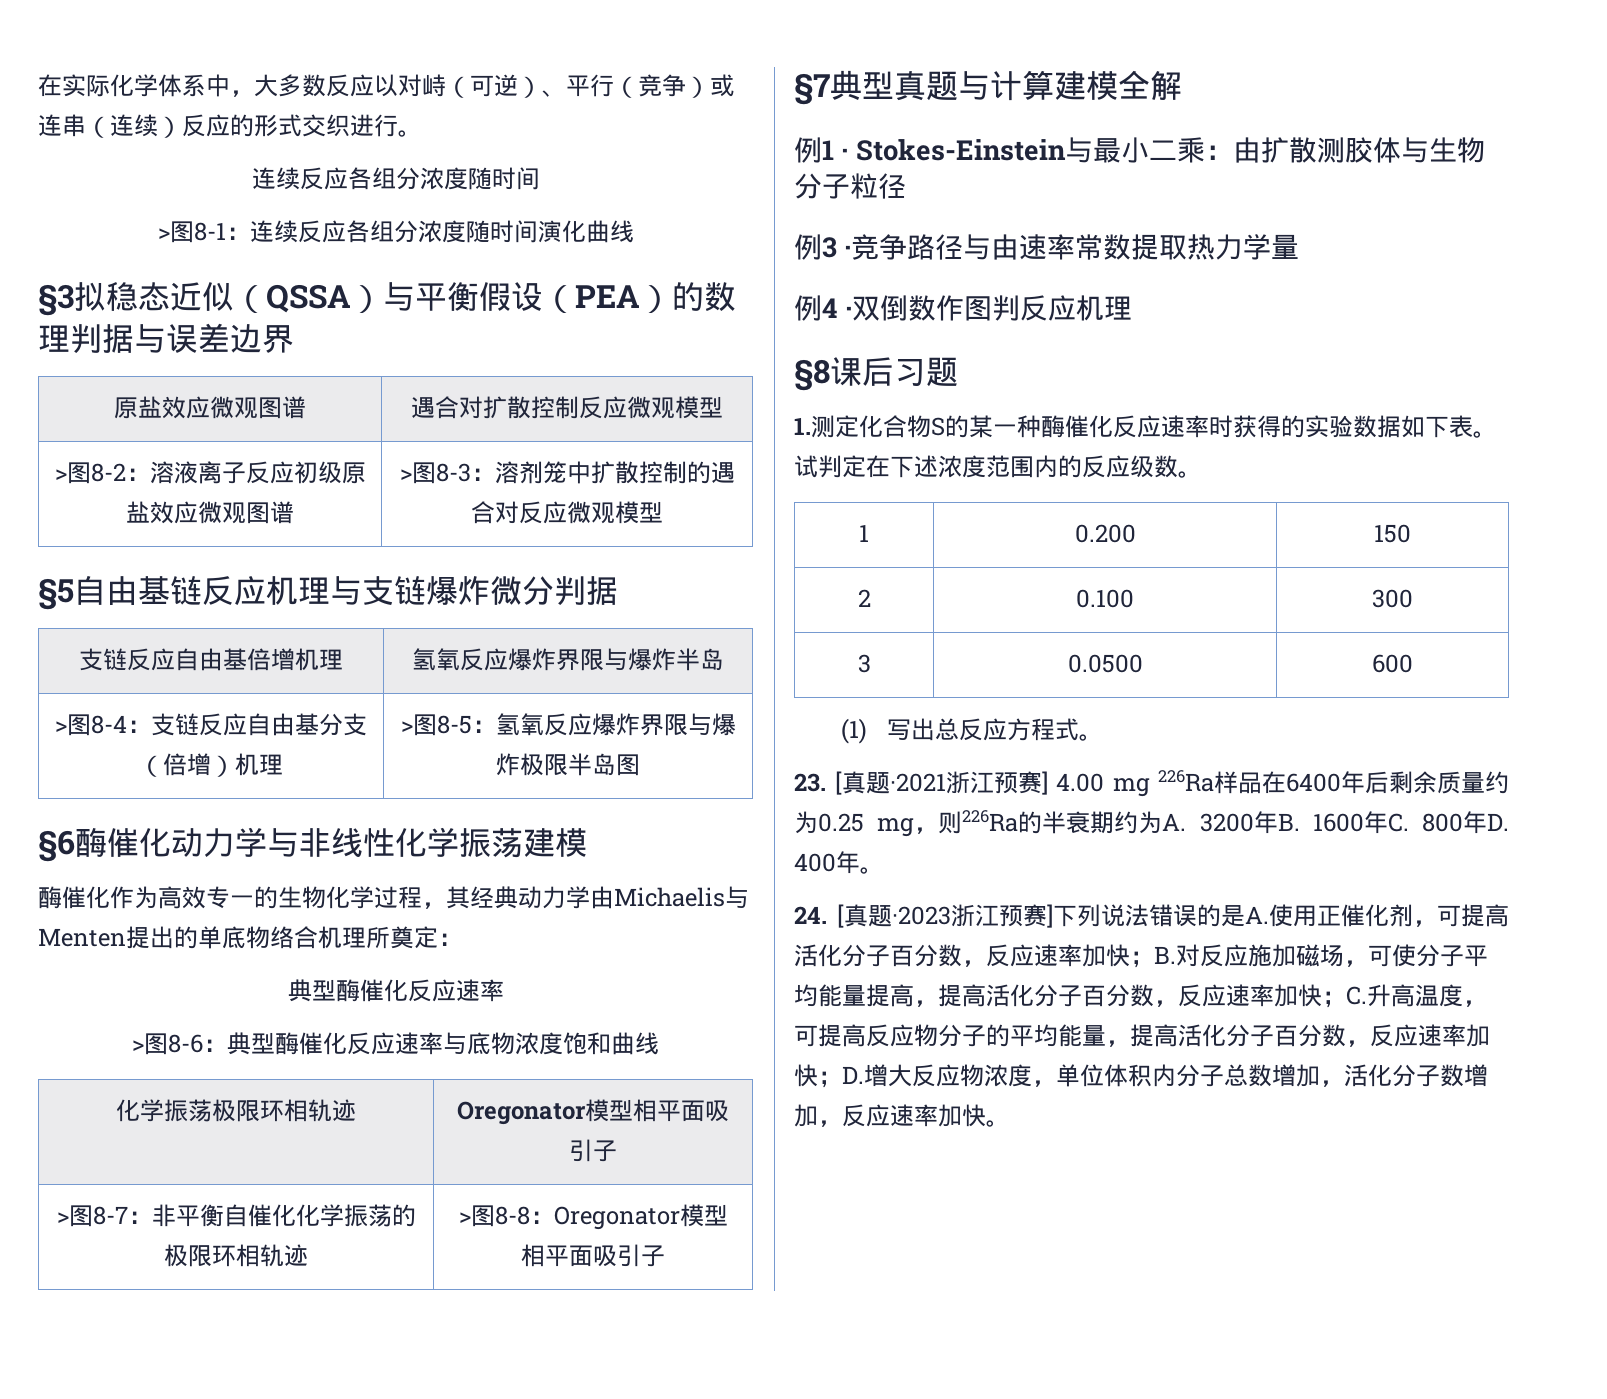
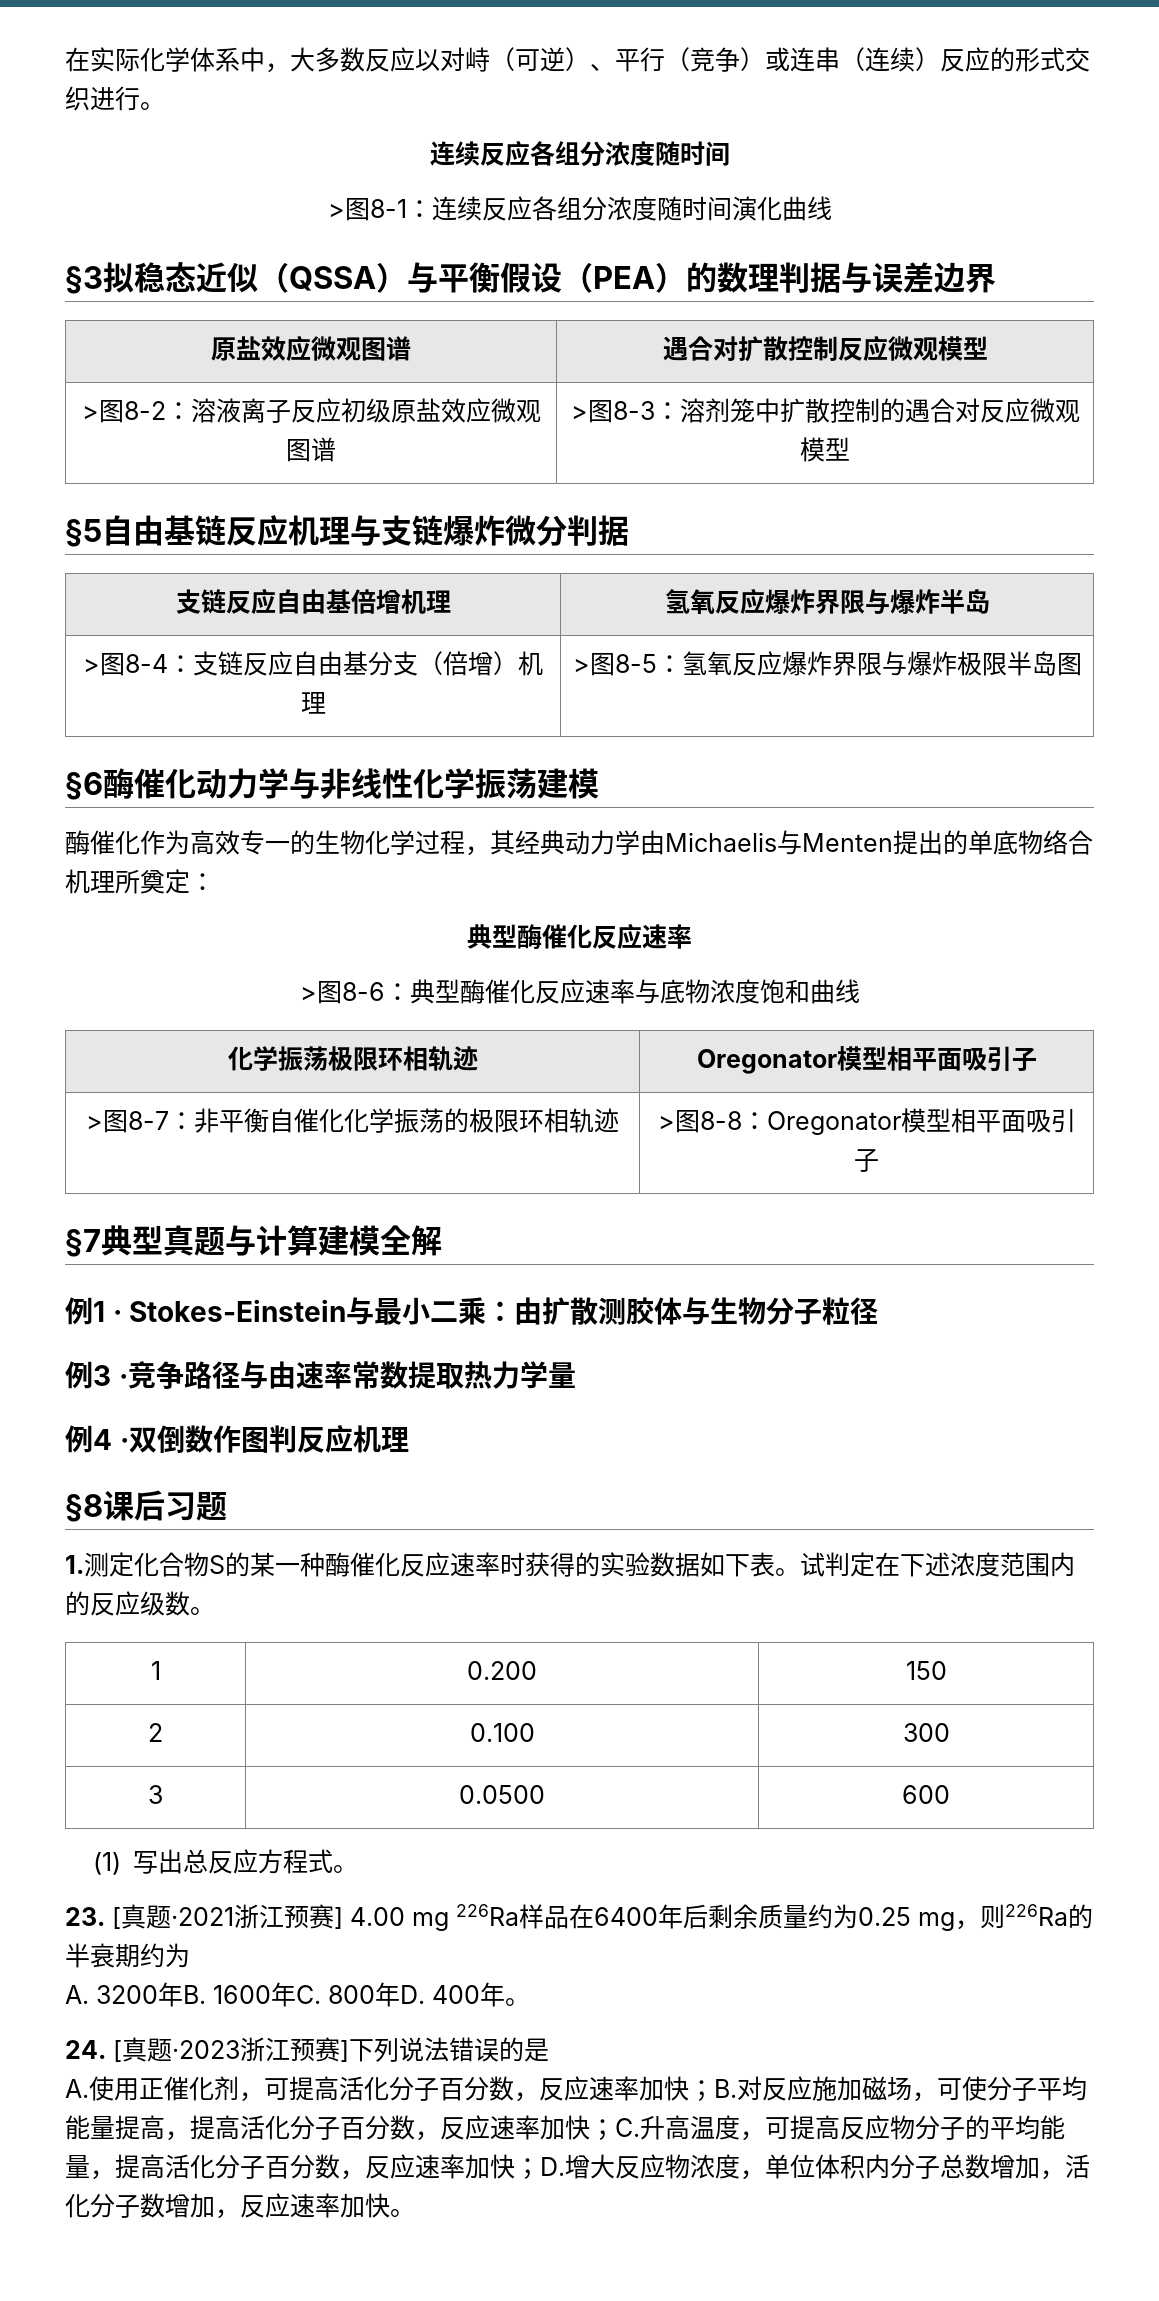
(1163, 822) none -> (190, 1955) //
(1245, 916) none -> (549, 2050) //

